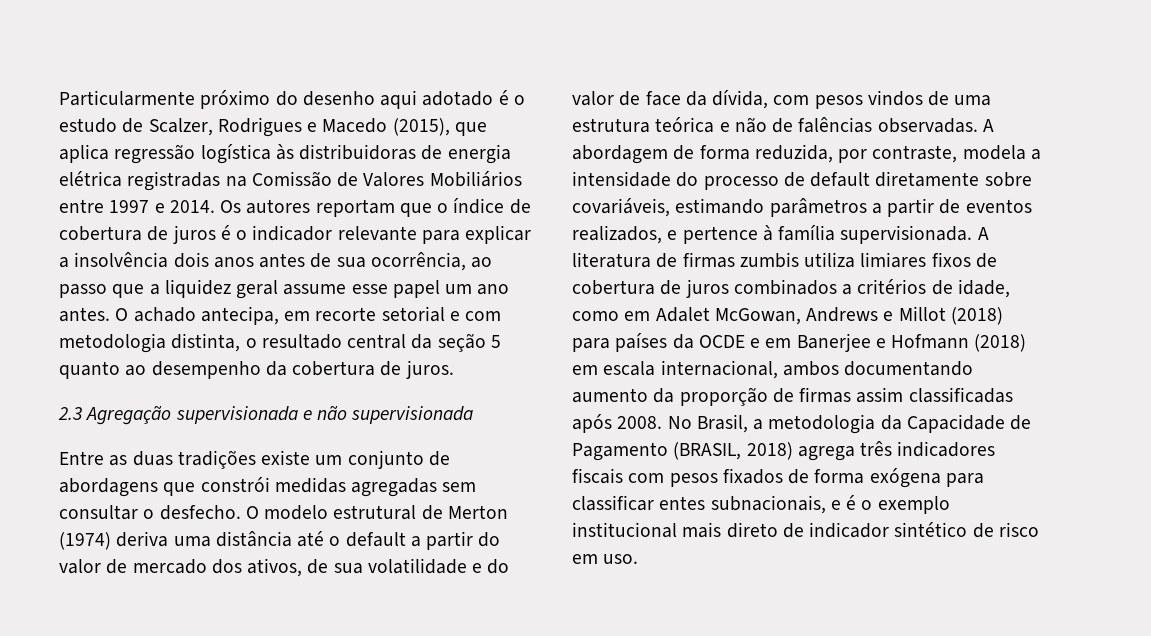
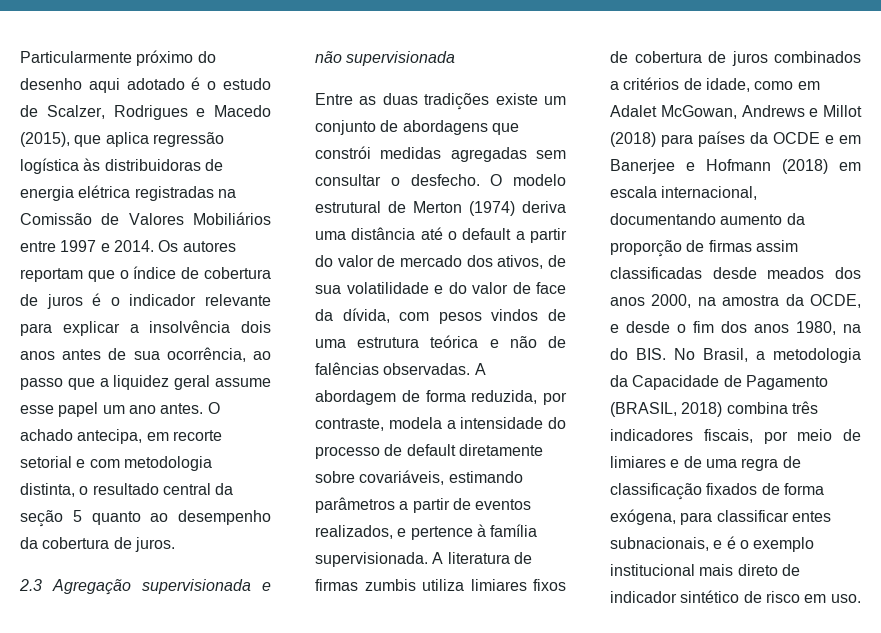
[782,361,839,376] ambos -> (758, 193) none
[572,414,663,433] após 2008. -> [712,267,861,279] [610,294,861,308] [610,321,861,335] [610,348,666,360] desde meados dos anos 2000, na amostra da OCDE, e desde o fim dos anos 1980, na do BIS.
[797,446,855,461] agrega -> [726,402,788,414] combina
[572,468,718,487] fiscais com pesos -> [703,429,861,444] [610,456,801,471] [610,483,702,500] fiscais, por meio de limiares e de uma regra de classificação
[869,468,941,488] exógena -> [610,509,676,525] exógena,

